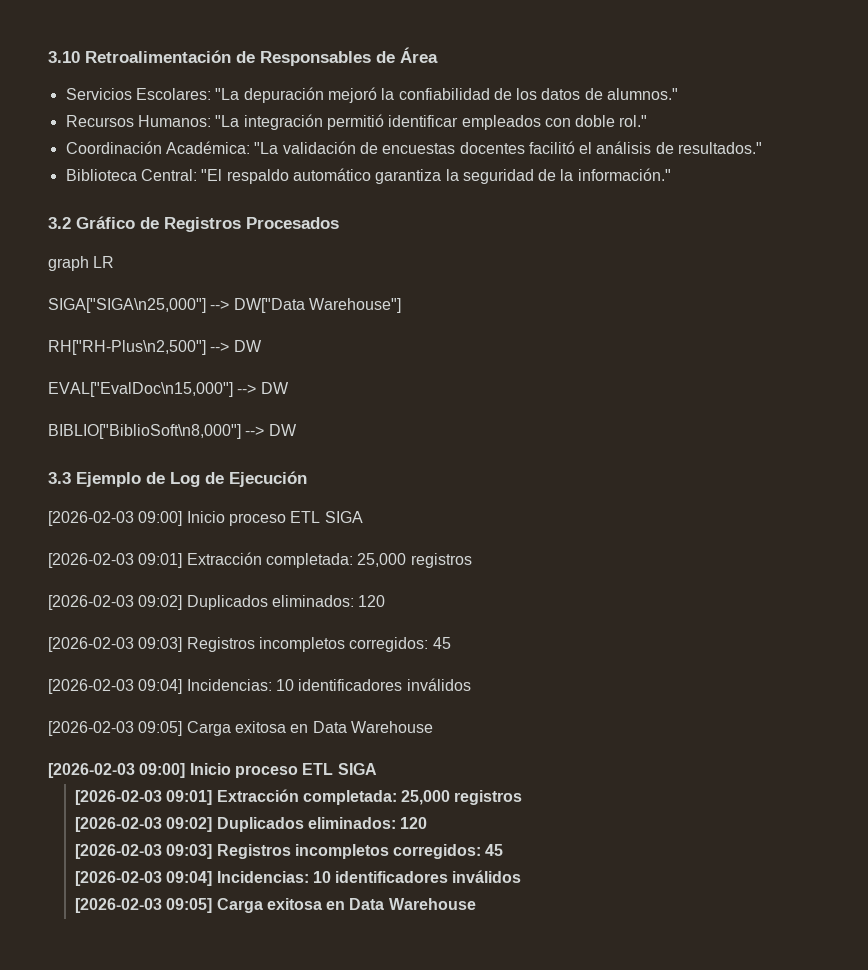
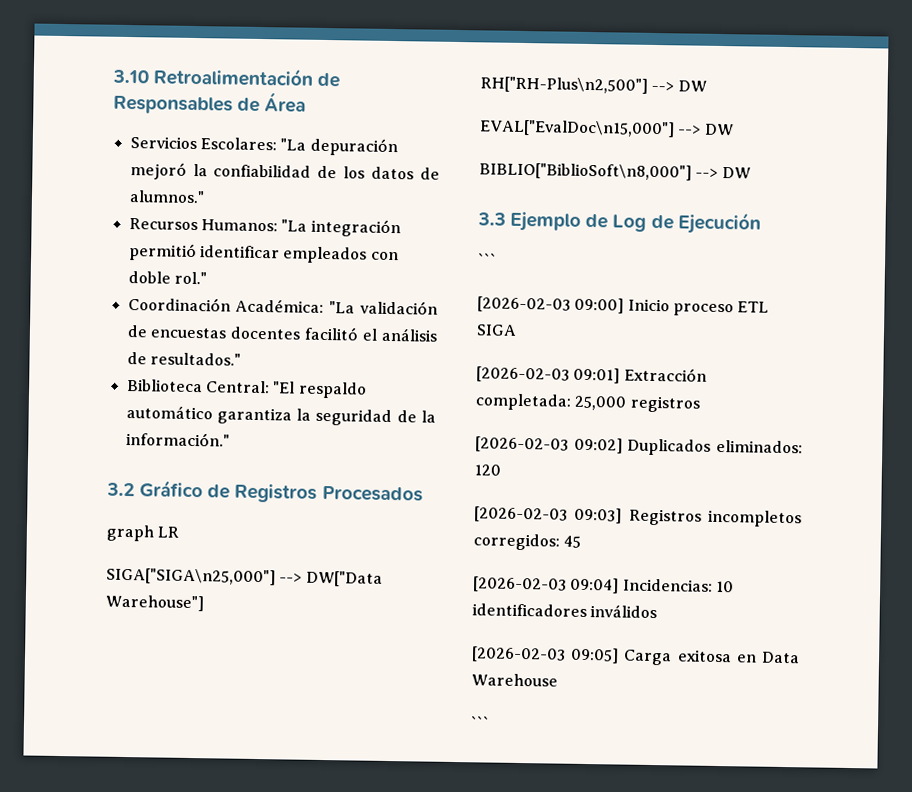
(307, 479) none -> [477,253,497,266] // ```
[48,763,377,778] [74,789,523,805] [74,817,428,832] [74,844,504,859] [74,870,522,886] [74,898,476,913] [2026-02-03 09:00] Inicio proceso ETL SIGA // [2026-02-03 09:01] Extracción completada: 25,000 registros // [2026-02-03 09:02] Duplicados eliminados: 120 // [2026-02-03 09:03] Registros incompletos corregidos: 45 // [2026-02-03 09:04] Incidencias: 10 identificadores inválidos // [2026-02-03 09:05] Carga exitosa en Data Warehouse -> [470,716,490,729] ```

